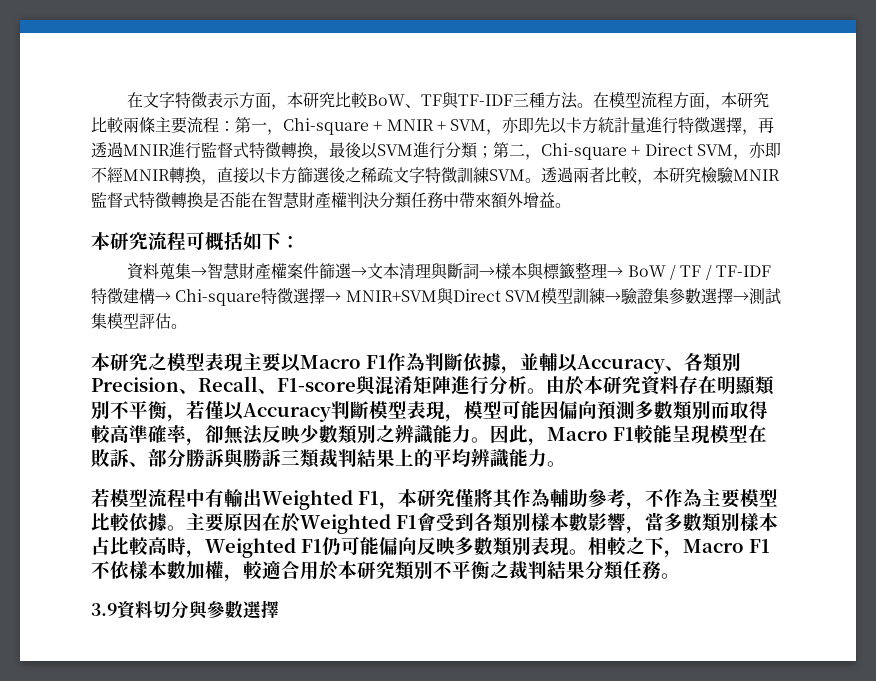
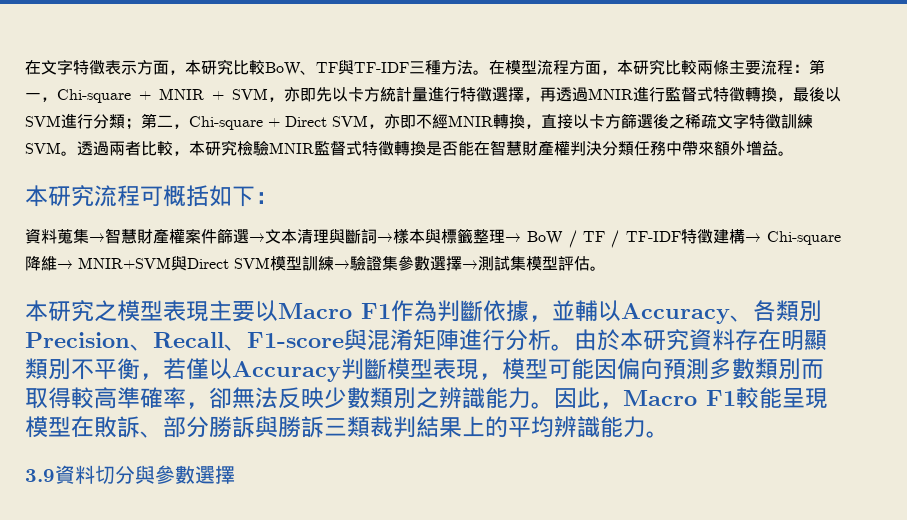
[261,287,326,305] 特徵選擇 -> [25,256,57,271] 降維
[91,488,778,510] [91,512,778,534] [91,536,770,558] [91,560,680,582] // 若模型流程中有輸出Weighted F1，本研究僅將其作為輔助參考，不作為主要模型比較依據。主要原因在於Weighted F1會受到各類別樣本數影響，當多數類別樣本占比較高時，Weighted F1仍可能偏向反映多數類別表現。相較之下，Macro F1不依樣本數加權，較適合用於本研究類別不平衡之裁判結果分類任務。 -> (669, 434) none

